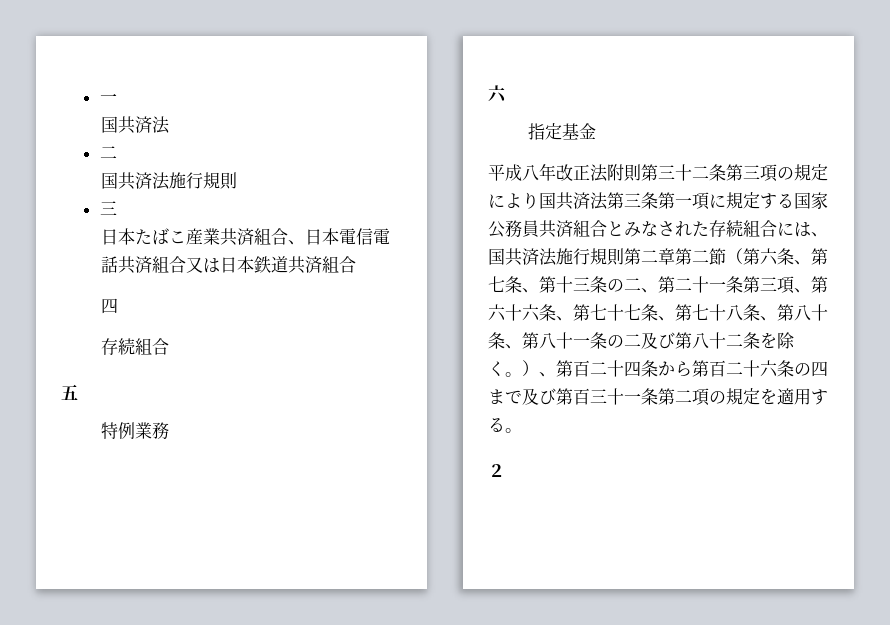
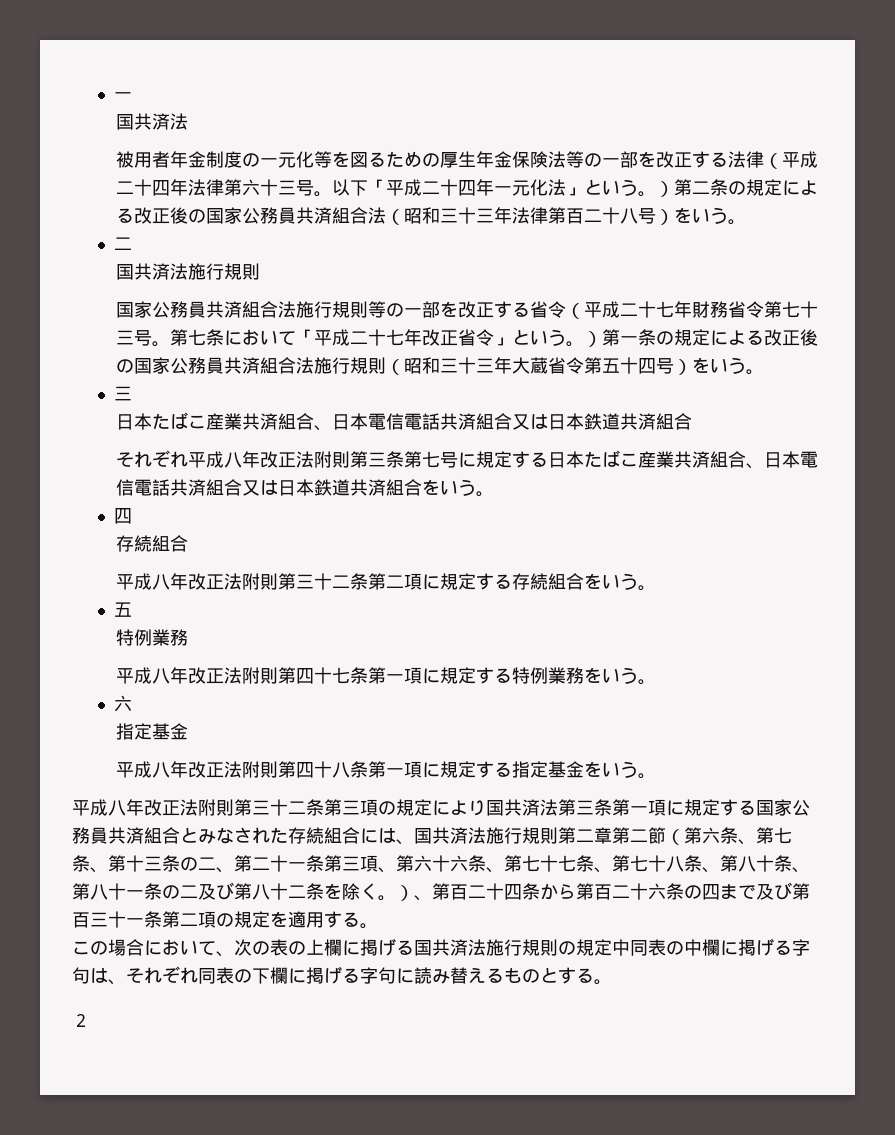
(171, 125) none -> [116,151,819,169] [116,179,819,197] [116,207,747,225] // 被用者年金制度の一元化等を図るための厚生年金保険法等の一部を改正する法律（平成二十四年法律第六十三号。以下「平成二十四年一元化法」という。）第二条の規定による改正後の国家公務員共済組合法（昭和三十三年法律第百二十八号）をいう。
(238, 181) none -> [116,301,819,319] [116,329,819,347] [116,357,765,375] // 国家公務員共済組合法施行規則等の一部を改正する省令（平成二十七年財務省令第七十三号。第七条において「平成二十七年改正省令」という。）第一条の規定による改正後の国家公務員共済組合法施行規則（昭和三十三年大蔵省令第五十四号）をいう。
[101,298,119,314] [101,338,170,355] [61,384,78,400] [101,422,170,440] [488,85,507,103] [528,123,597,140] 四 // 存続組合 // 五 // 特例業務 // 六 // 指定基金 -> [116,450,819,469] [116,479,495,497] [113,508,132,524] [116,535,189,552] [116,573,657,591] [113,602,132,617] [116,629,189,646] [116,667,657,685] [113,695,132,712] [116,723,189,740] [116,761,657,779] それぞれ平成八年改正法附則第三条第七号に規定する日本たばこ産業共済組合、日本電信電話共済組合又は日本鉄道共済組合をいう。 // 四 // 存続組合 // 平成八年改正法附則第三十二条第二項に規定する存続組合をいう。 // 五 // 特例業務 // 平成八年改正法附則第四十七条第一項に規定する特例業務をいう。 // 六 // 指定基金 // 平成八年改正法附則第四十八条第一項に規定する指定基金をいう。
(522, 430) none -> [72,938,810,957] [72,966,612,985] // この場合において、次の表の上欄に掲げる国共済法施行規則の規定中同表の中欄に掲げる字句は、それぞれ同表の下欄に掲げる字句に読み替えるものとする。

